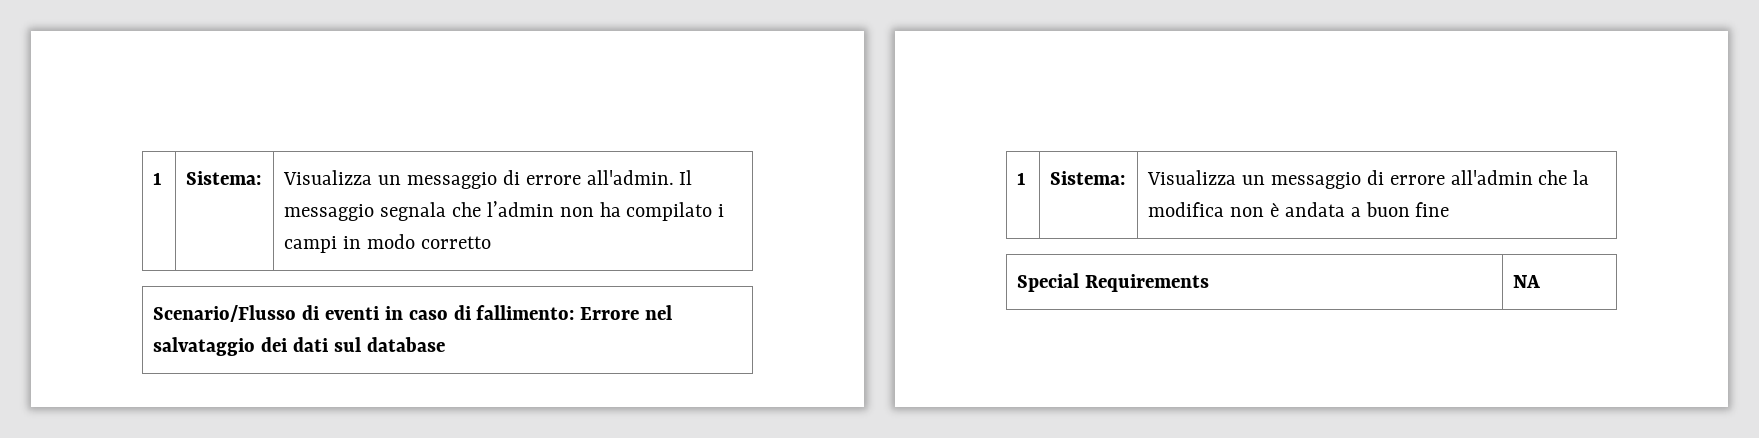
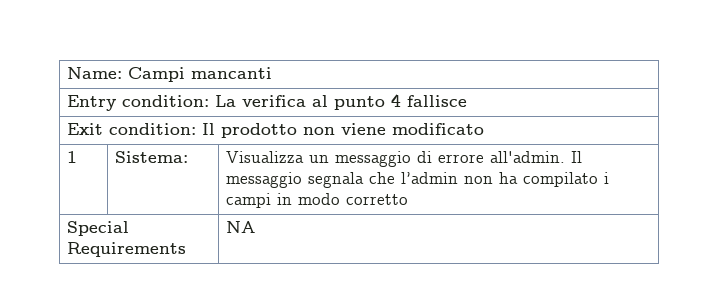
(152, 178) none -> [66,67,272,82] [66,94,467,111] [66,123,484,138] Name: Campi mancanti // Entry condition: La verifica al punto 4 fallisce // Exit condition: Il prodotto non viene modificato //
[152,305,673,322] [152,337,445,356] [1016,172,1026,185] [1049,171,1125,185] [1146,170,1590,189] [1147,202,1450,217] // Scenario/Flusso di eventi in caso di fallimento: Errore nel salvataggio dei dati sul database // 1 | Sistema: | Visualizza un messaggio di errore all'admin che la modifica non è andata a buon fine -> (408, 199) none

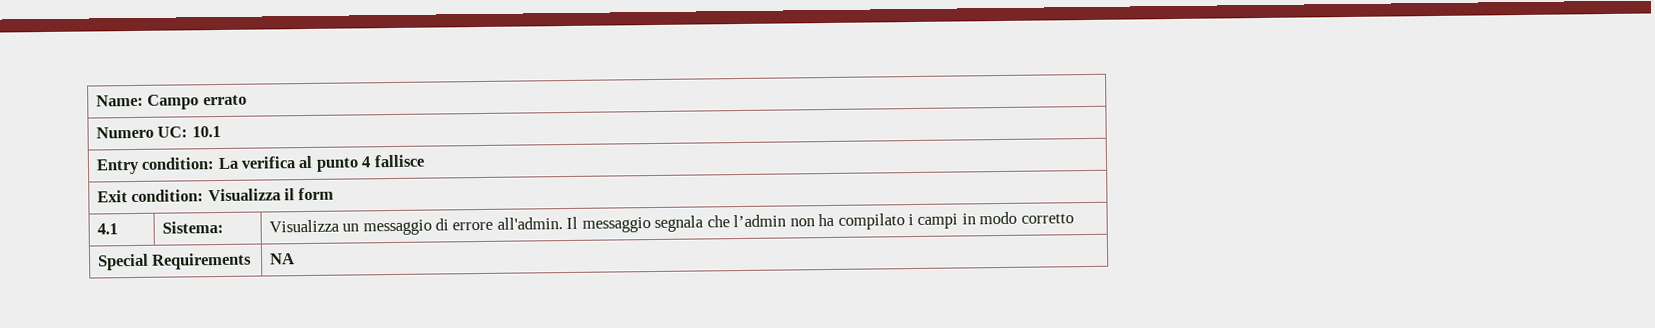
[127,67,272,82] Campi mancanti -> [147,94,247,110] [95,125,221,139] Campo errato // Numero UC: 10.1
[201,123,484,138] [66,151,77,163] Il prodotto non viene modificato // 1 -> [207,187,335,202] [96,223,118,235] Visualizza il form // 4.1

